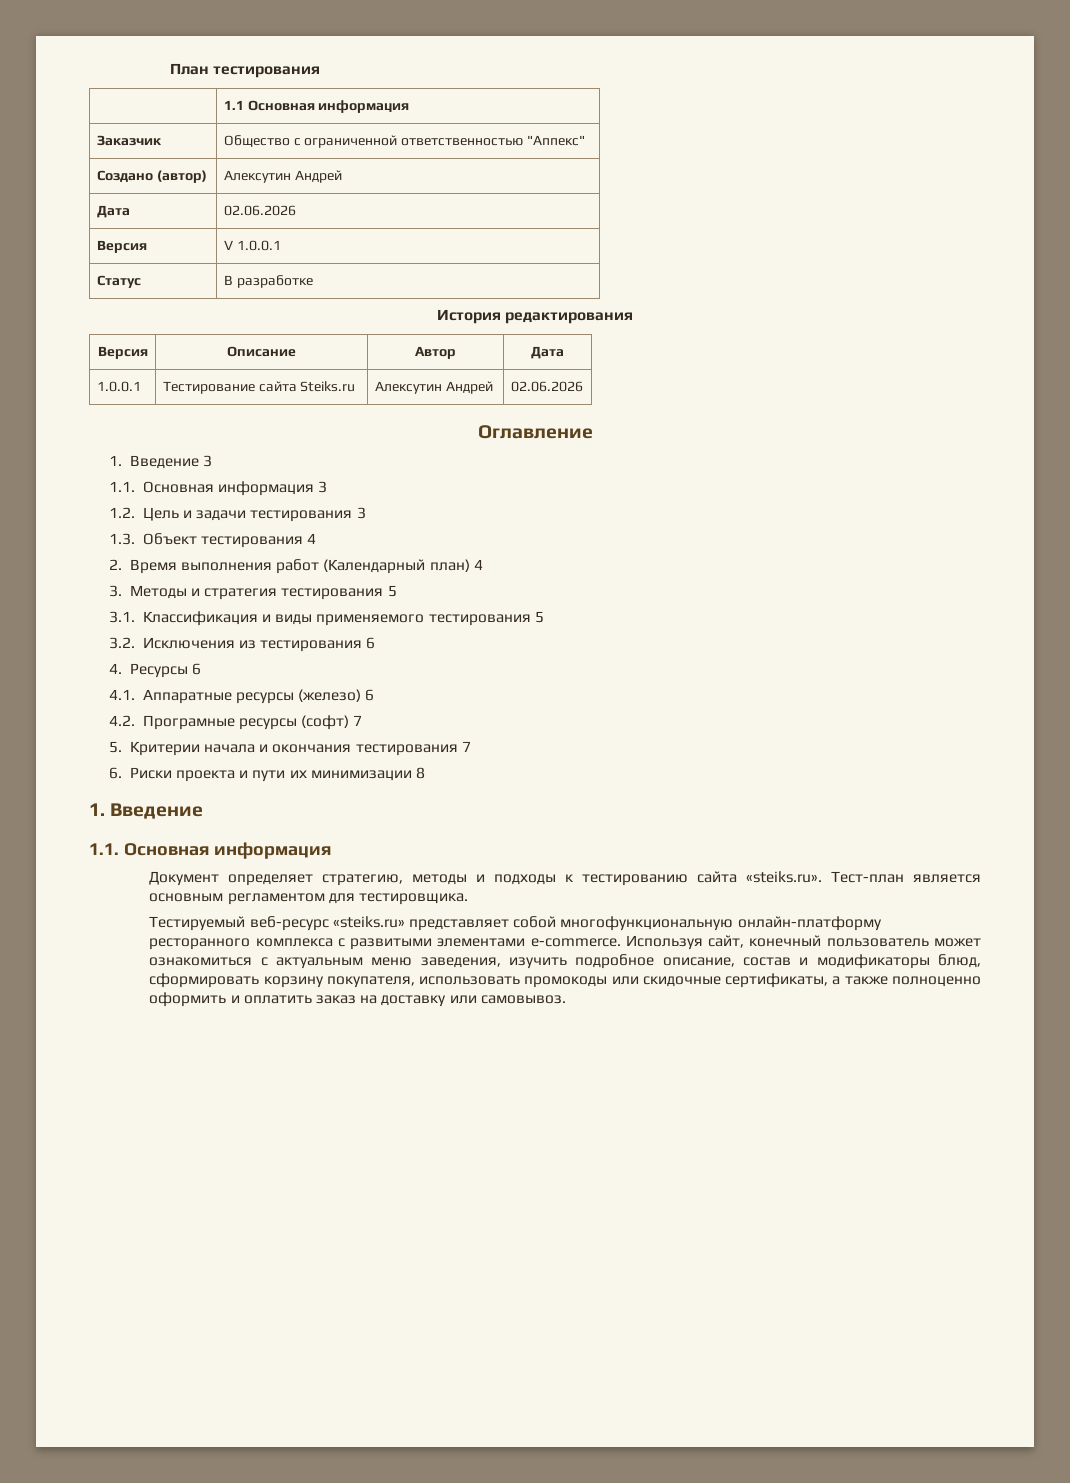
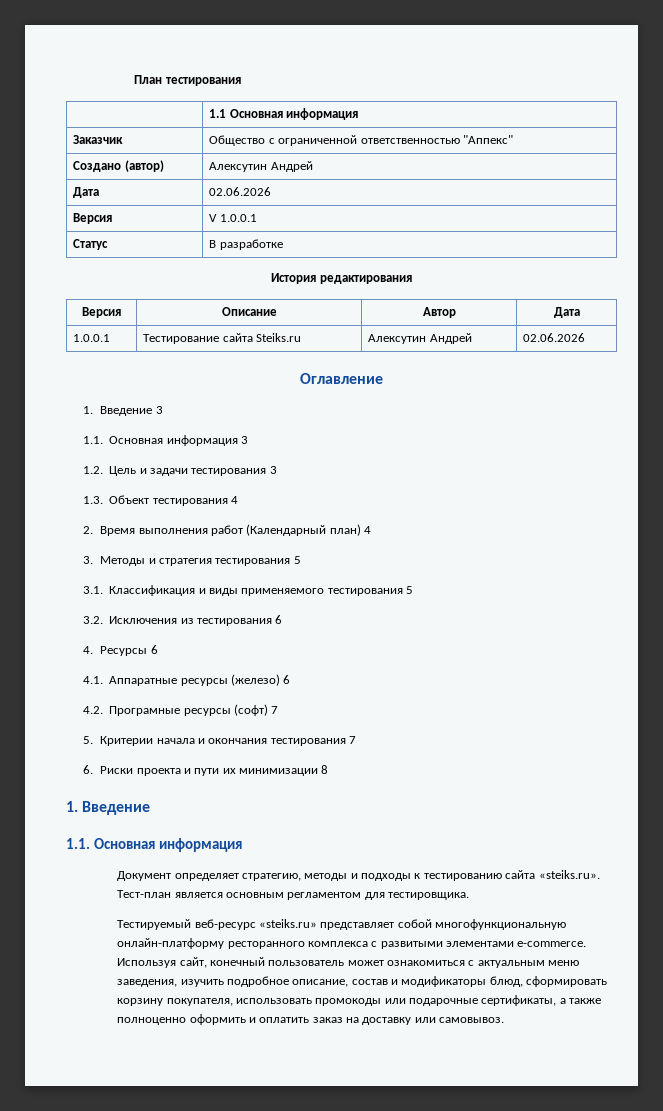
[642,976,721,987] скидочные -> [409,998,479,1006] подарочные

